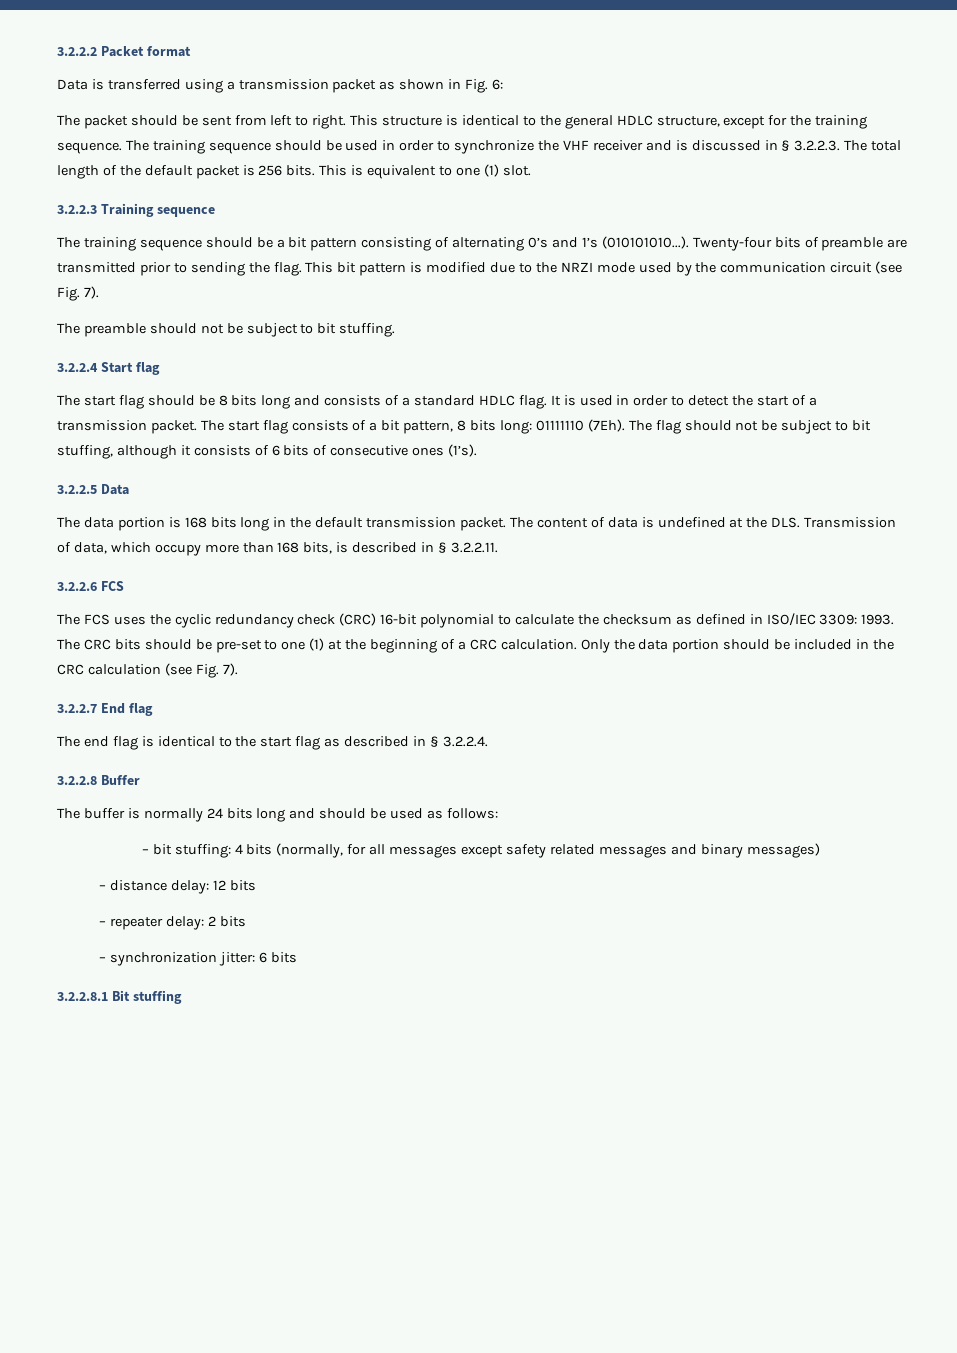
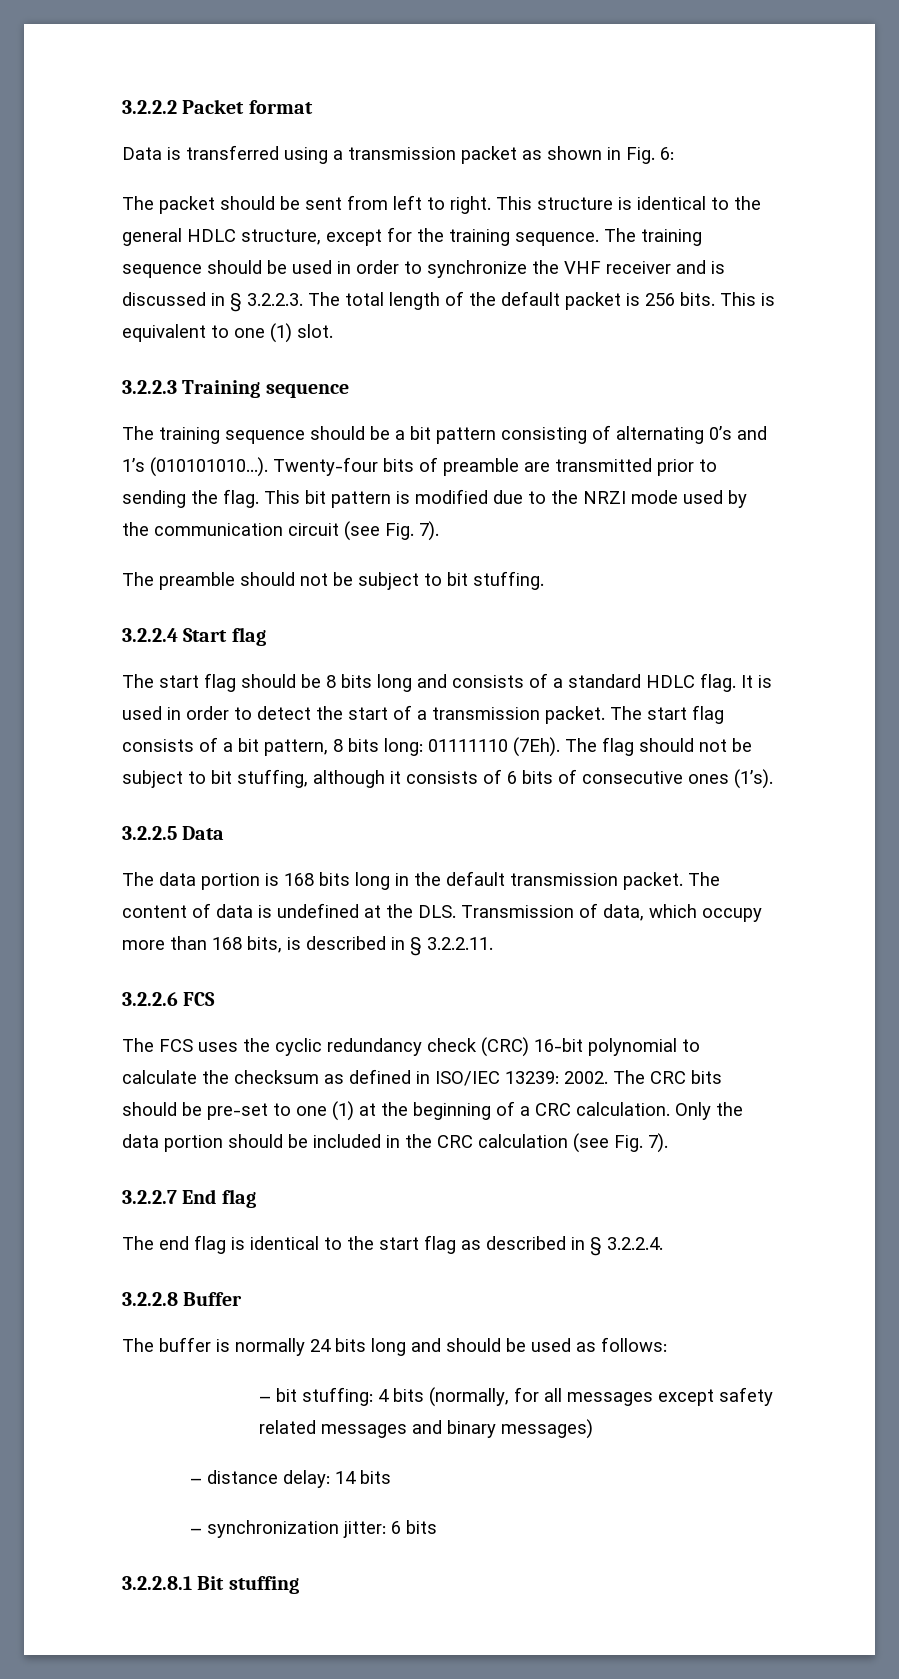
[819,614,895,625] 3309: 1993. -> [505,1071,608,1084] 13239: 2002.
[213,880,257,891] [99,916,217,930] 12 bits // – repeater delay: 2 -> [335,1471,357,1484] 14

